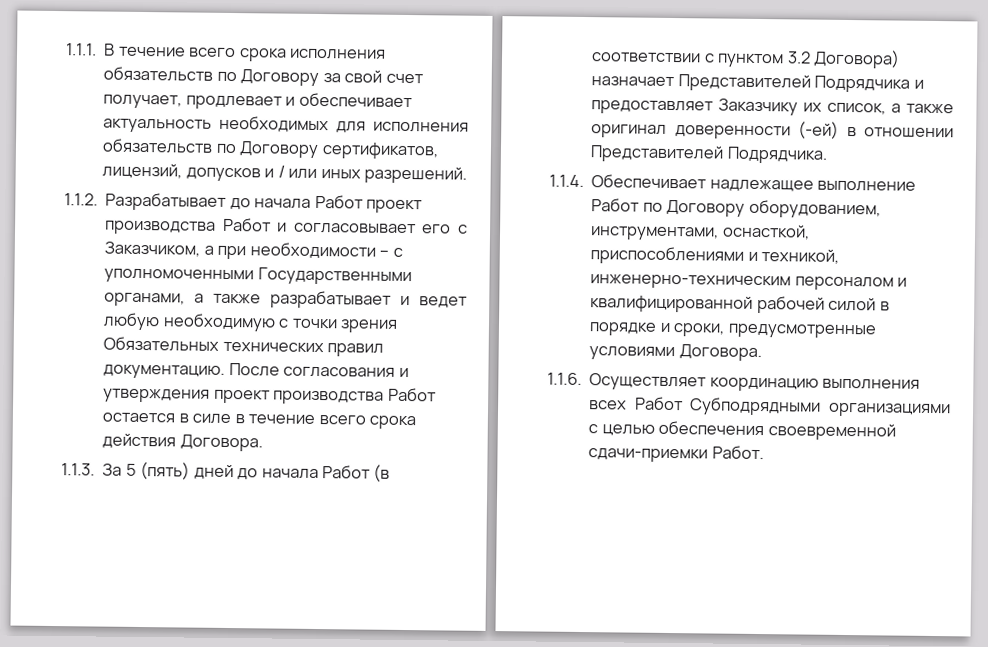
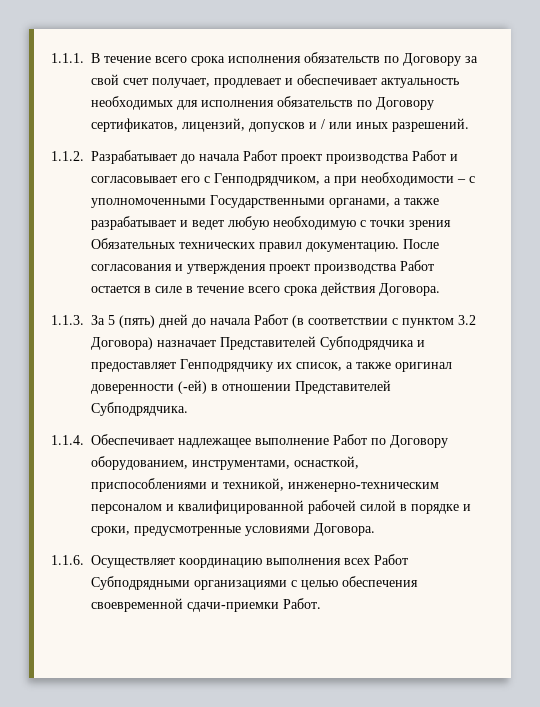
[104,241,201,257] Заказчиком, -> [214,173,320,186] Генподрядчиком,
[814,75,911,93] Подрядчика -> [320,336,414,350] Субподрядчика
[718,98,799,116] Заказчику -> [180,359,273,372] Генподрядчику
[726,146,828,164] Подрядчика. -> [91,402,188,416] Субподрядчика.

